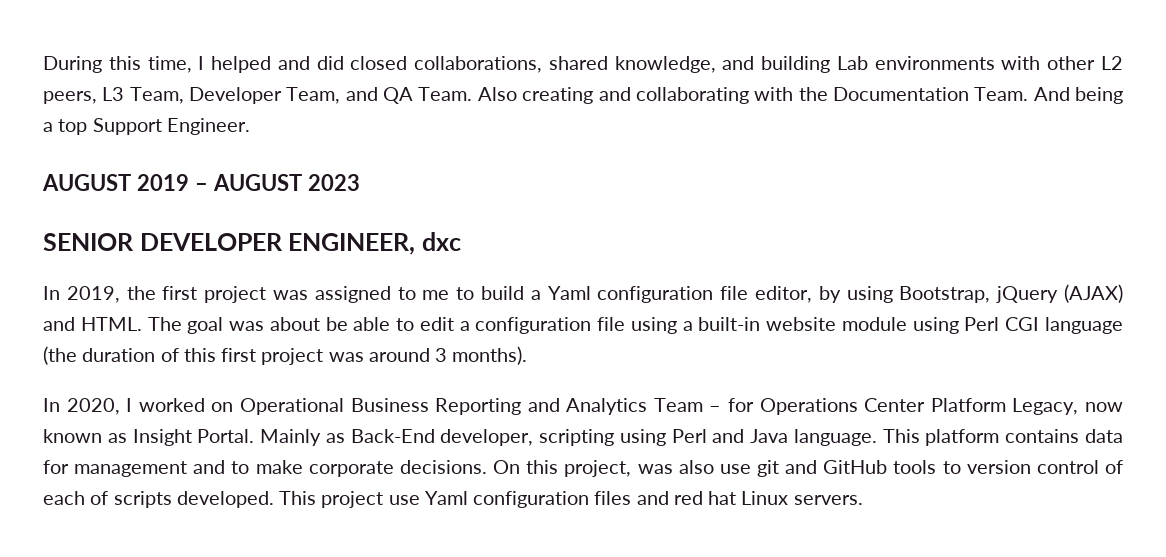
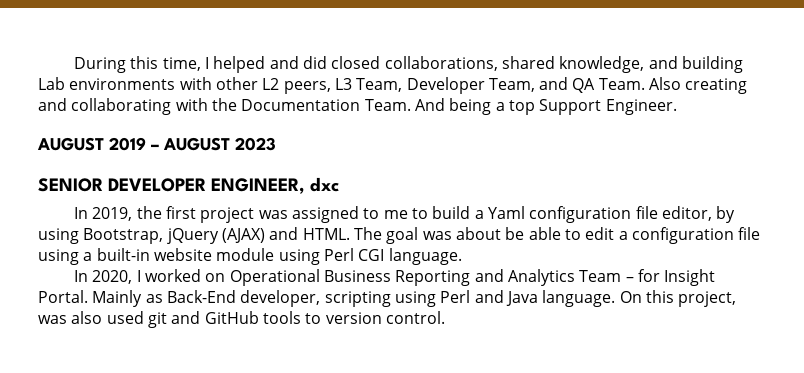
[1045,317,1124,334] [43,346,528,365] language (the duration of this first project was around 3 months). -> [388,248,462,265] language.
[759,398,1123,415] [43,429,127,443] Operations Center Platform Legacy, now known as -> (660, 275) none
[882,429,1123,446] [43,460,487,477] This platform contains data for management and to make corporate decisions. -> (616, 298) none
[719,464,751,474] use -> [106,311,144,324] used
[1036,460,1123,474] [43,491,863,508] control of each of scripts developed. This project use Yaml configuration files and red hat Linux servers. -> [385,311,445,324] control.

